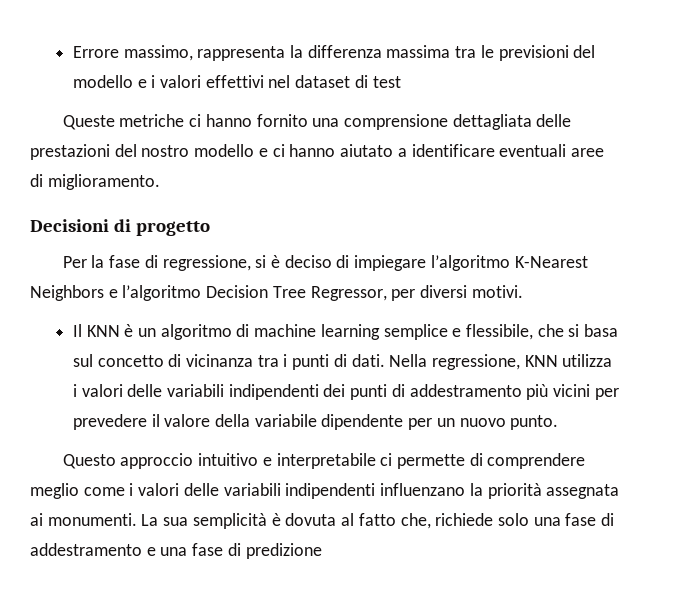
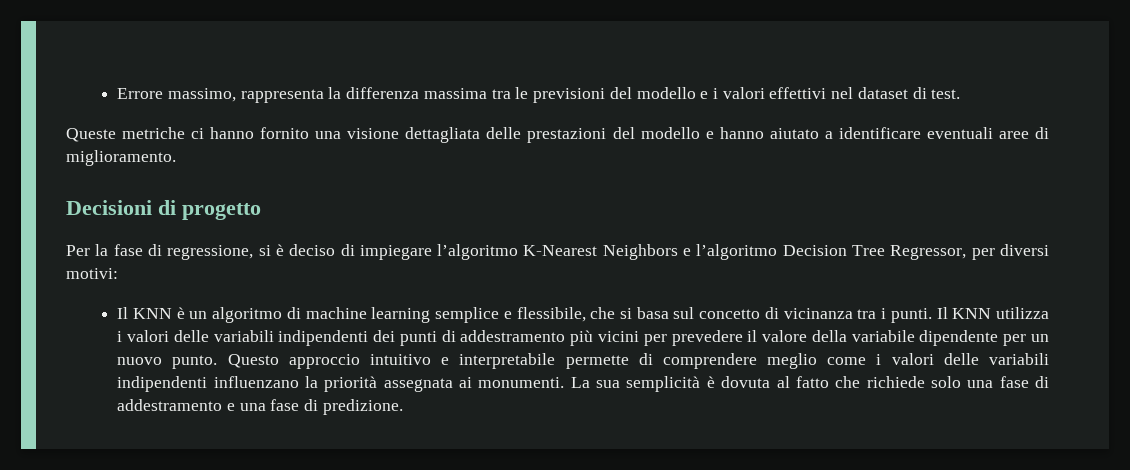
[372,76,401,88] test -> [931,89,961,99] test.
[343,114,448,130] comprensione -> [347,128,400,139] visione
[141,144,285,157] nostro modello e ci -> [640,127,714,139] modello e
[471,285,523,298] motivi. -> [66,268,118,279] motivi:
[292,354,521,370] punti di dati. Nella regressione, -> [890,307,948,323] punti. Il
(559, 422) // -> (218, 362) none
[380,453,393,466] ci -> (556, 361) none
[400,513,431,529] che, -> [835,376,861,388] che
[245,543,322,559] predizione -> [322,399,403,415] predizione.

